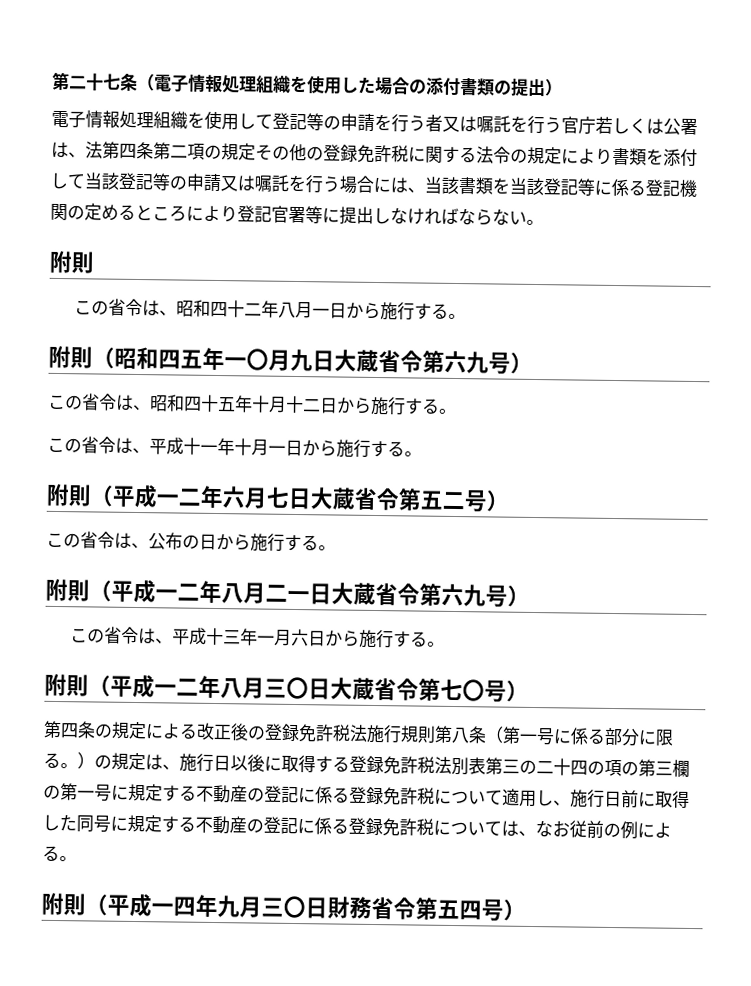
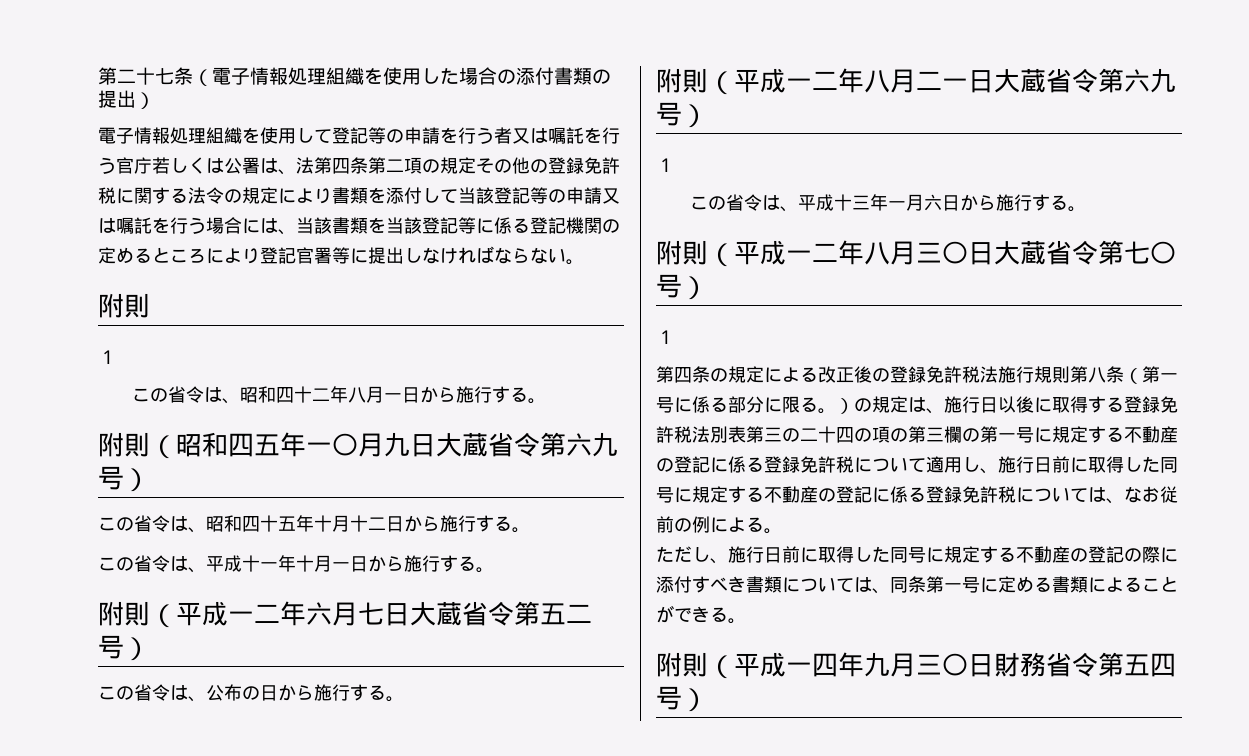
(95, 262) none -> [98,350,117,364] // １
(530, 596) none -> [656,158,675,172] // １
(529, 691) none -> [656,330,675,344] // １
(77, 859) none -> [656,546,1178,564] [656,576,1178,594] [656,605,746,624] // ただし、施行日前に取得した同号に規定する不動産の登記の際に添付すべき書類については、同条第一号に定める書類によることができる。

